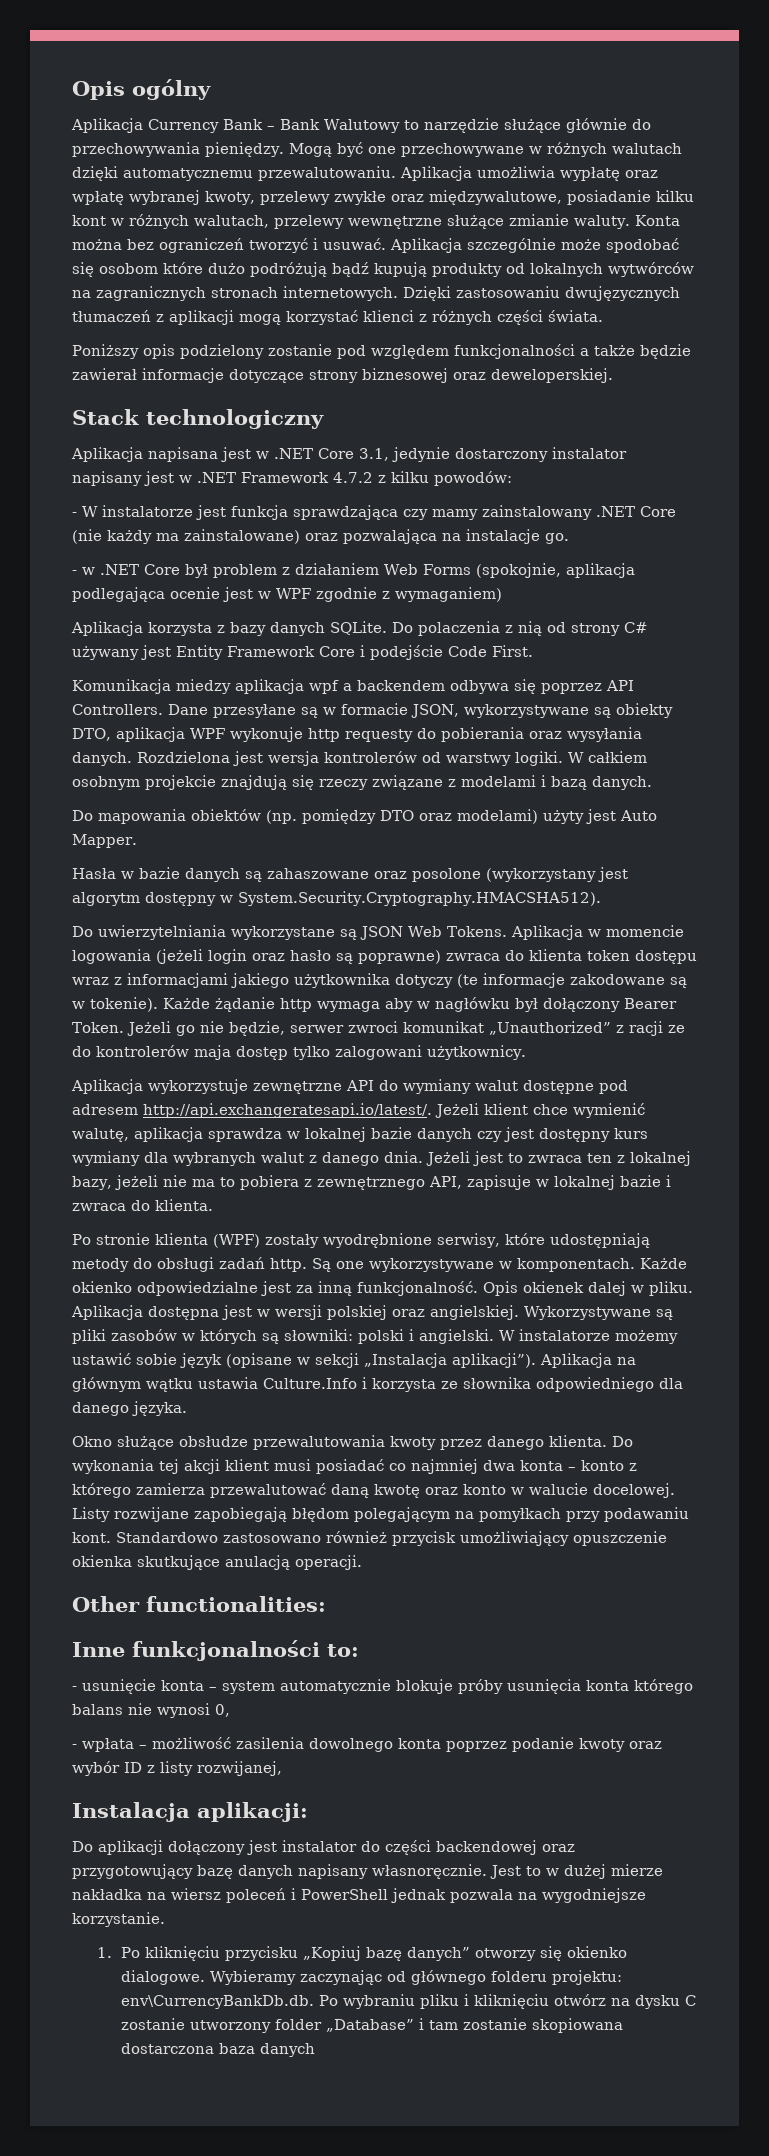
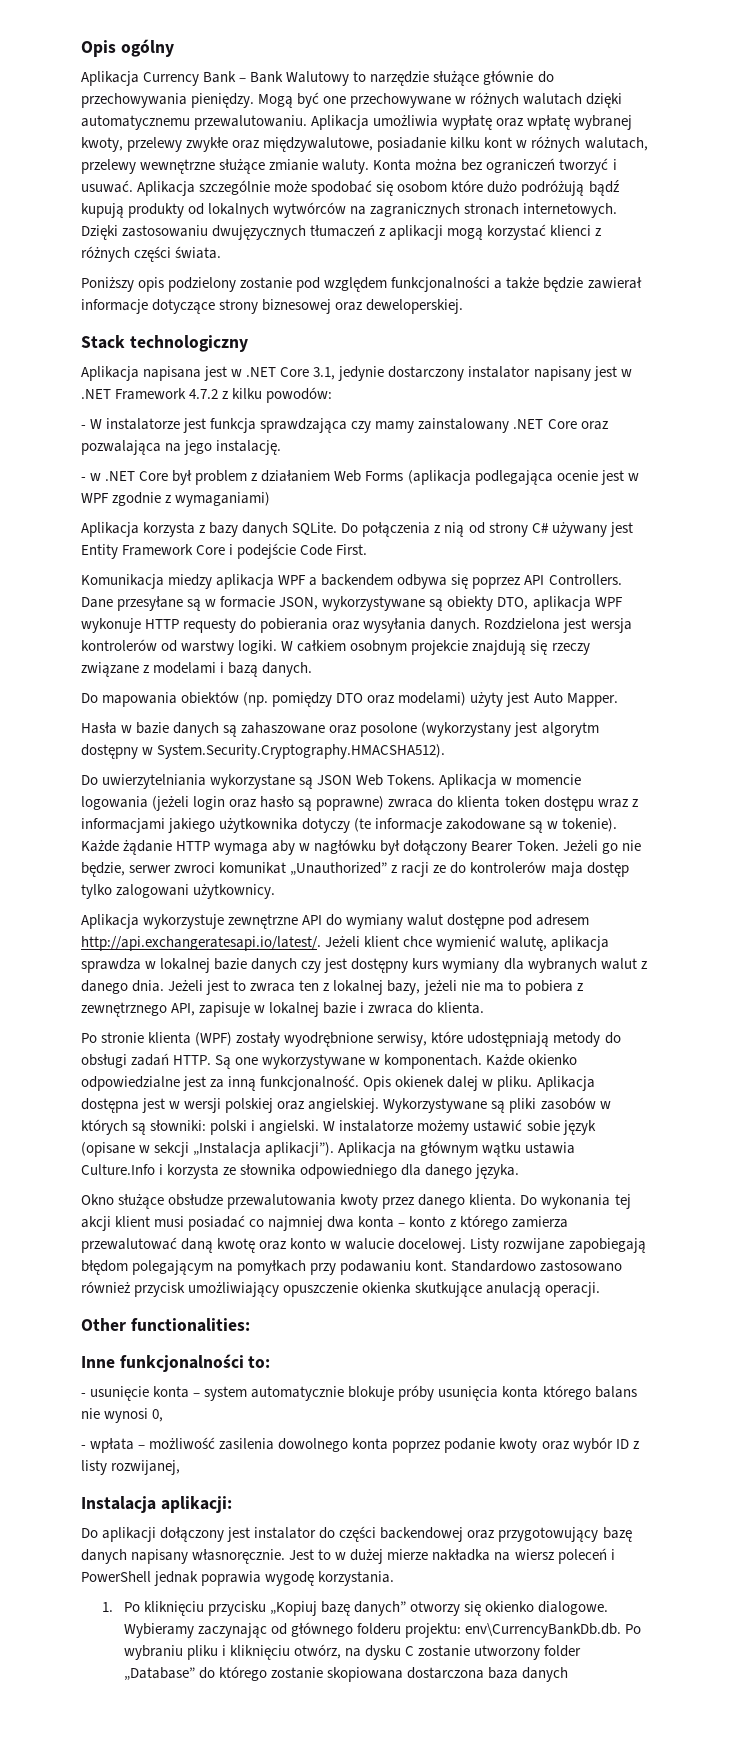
[72,529,300,544] (nie każdy ma zainstalowane) -> (577, 424) none
[466,529,569,544] instalacje go. -> [184,440,282,455] jego instalację.
[475,563,635,578] (spokojnie, aplikacja -> [407,470,471,485] (aplikacja
[395,587,502,602] wymaganiem) -> [175,492,271,507] wymaganiami)
[418,621,500,636] polaczenia -> [362,522,431,537] połączenia
[309,680,339,694] wpf -> [278,575,307,585] WPF
[307,728,340,742] http -> [145,619,180,629] HTTP
[280,998,312,1012] http -> [176,841,211,851] HTTP
[270,1258,307,1272] http. -> [173,1055,212,1065] HTTP.
[450,1888,646,1903] [72,1912,165,1927] pozwala na wygodniejsze korzystanie. -> [201,1571,395,1586] poprawia wygodę korzystania.
[553,1994,606,2006] otwórz -> [293,1644,341,1659] otwórz,
[418,2018,458,2030] i tam -> [198,1666,267,1681] do którego

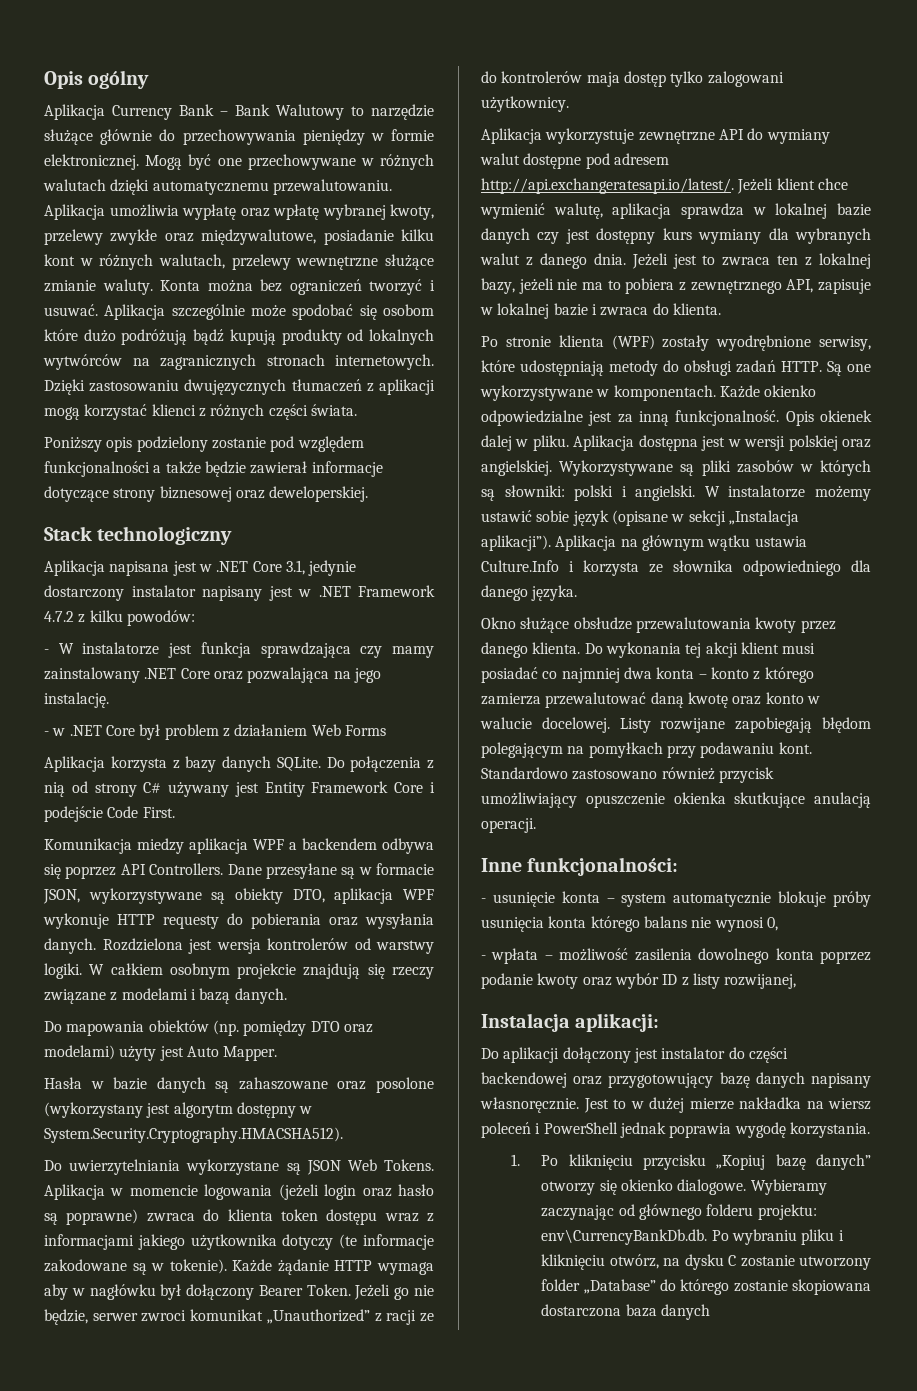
[191,93,255,108] pieniędzy. -> [302,129,435,145] [44,154,139,170] pieniędzy w formie elektronicznej.
[407,470,639,485] [81,492,271,507] (aplikacja podlegająca ocenie jest w WPF zgodnie z wymaganiami) -> (386, 730) none
[81,1318,250,1332] // Other functionalities: -> (536, 825) none
[119,1354,271,1372] funkcjonalności to: -> [527,857,679,876] funkcjonalności:

